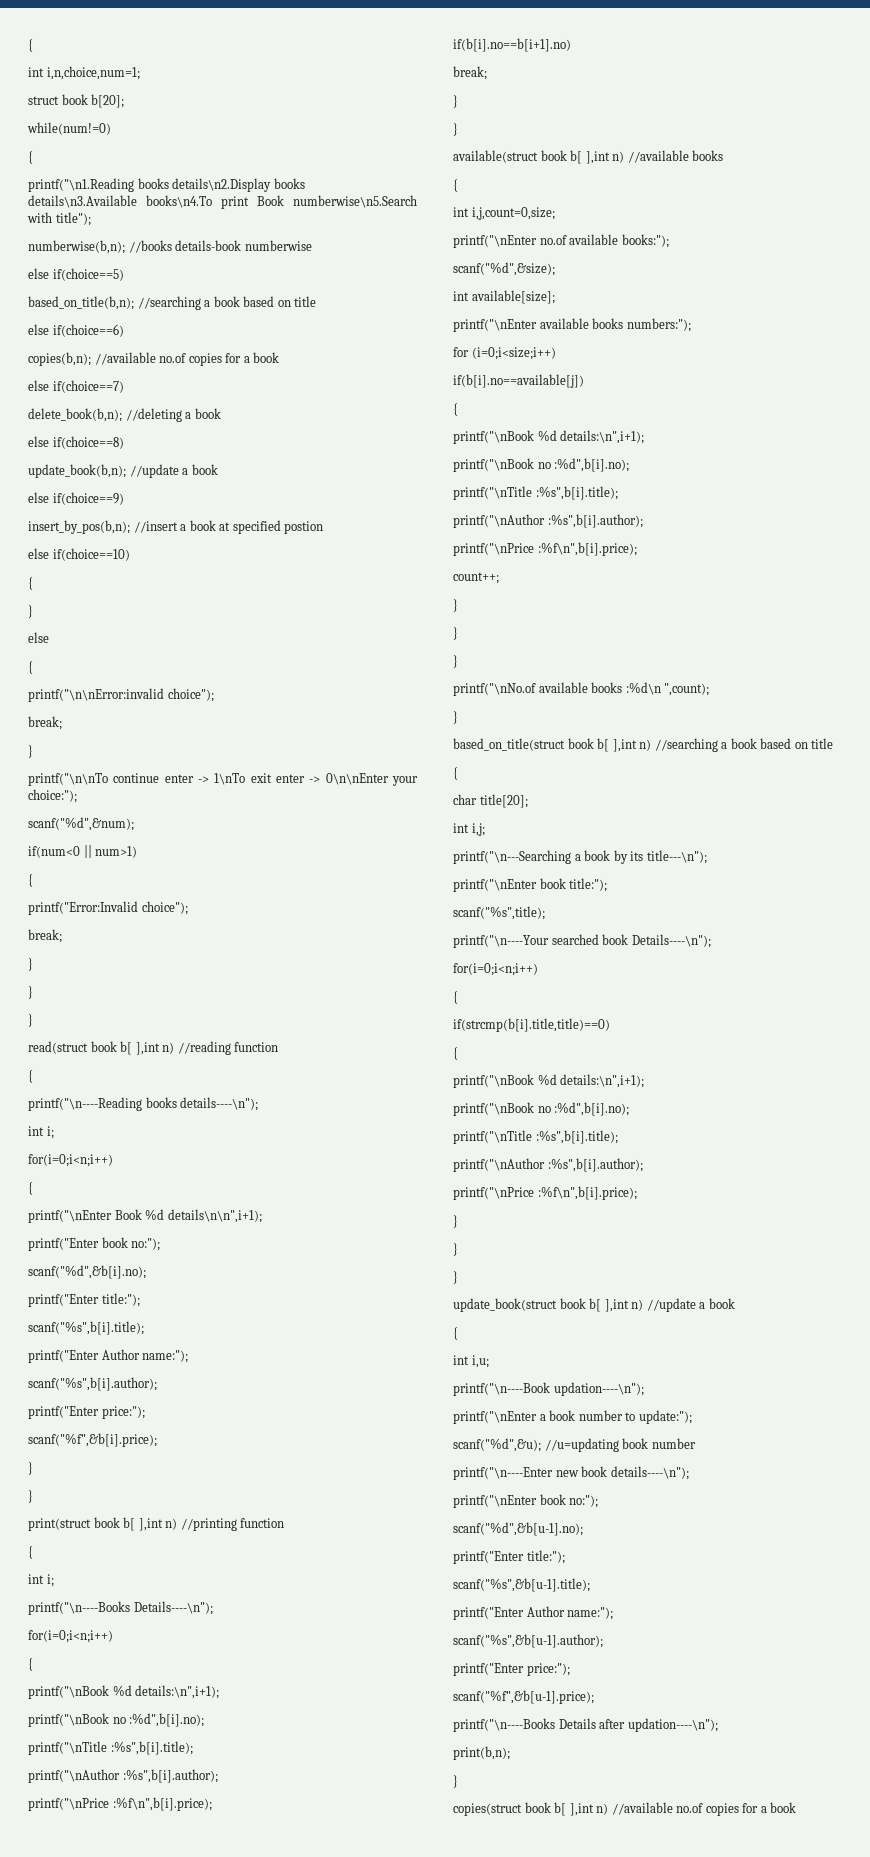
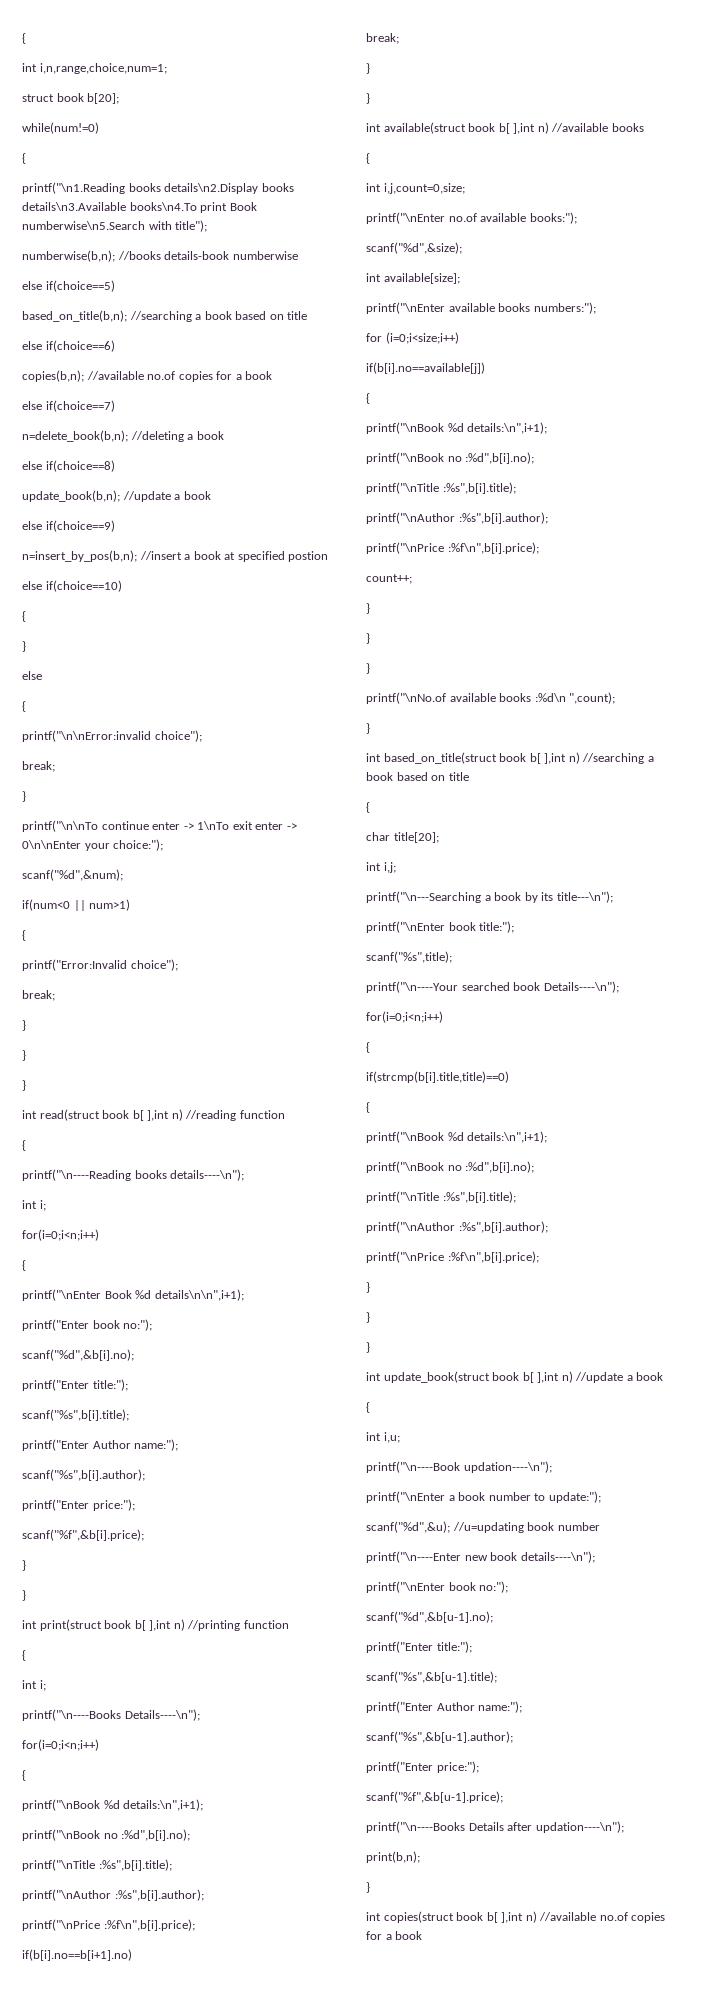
[28,39,33,52] [28,66,140,80] { // int i,n,choice,num=1; -> [22,33,26,44] [22,63,167,74] { // int i,n,range,choice,num=1;
[28,408,122,422] delete_book(b,n); -> [22,430,128,442] n=delete_book(b,n);
[28,520,130,534] insert_by_pos(b,n); -> [22,550,137,562] n=insert_by_pos(b,n);
(33, 1020) none -> [22,1110,37,1119] int
(33, 1496) none -> [22,1620,37,1629] int
(458, 129) none -> [366,123,381,132] int
(458, 717) none -> [366,753,381,762] int
(458, 1277) none -> [366,1372,381,1381] int
(458, 1781) none -> [366,1912,381,1921] int

